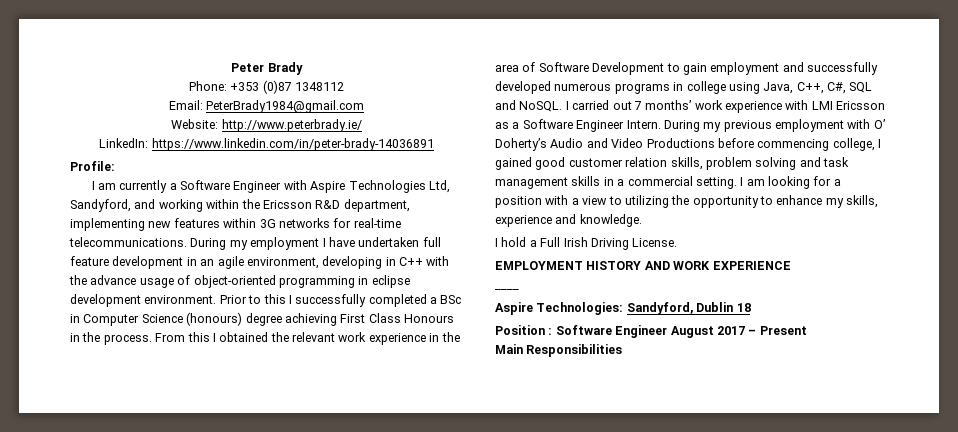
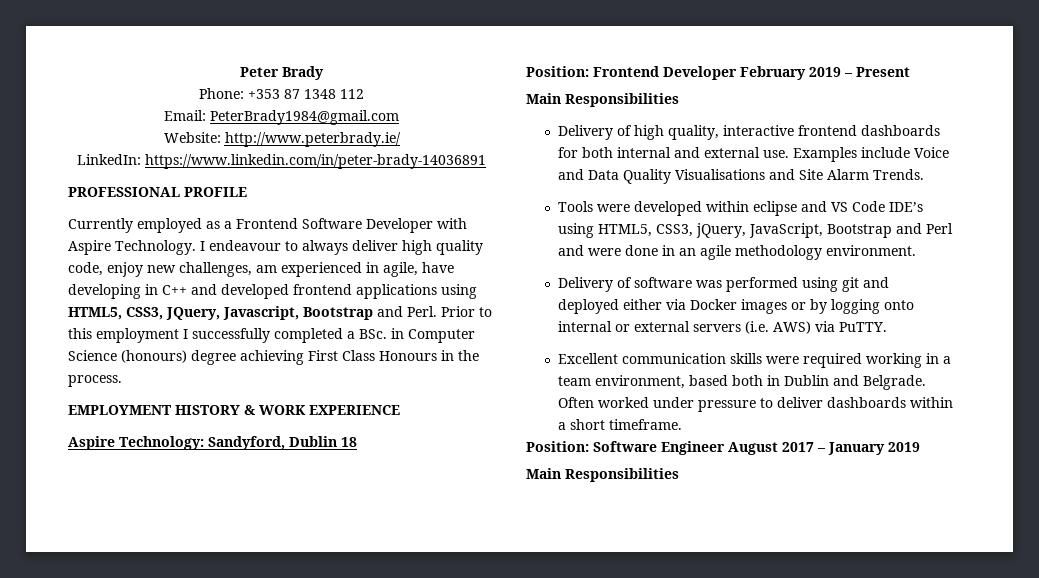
[262,80,345,94] (0)87 1348112 -> [284,89,364,99] 87 1348 112
[70,161,115,171] [91,180,450,193] [70,199,410,212] [70,218,401,231] [69,237,441,250] [70,256,450,269] [69,275,410,288] [70,294,217,307] Profile: // I am currently a Software Engineer with Aspire Technologies Ltd, Sandyford, and working within the Ericsson R&D department, implementing new features within 3G networks for real-time telecommunications. During my employment I have undertaken full feature development in an agile environment, developing in C++ with the advance usage of object-oriented programming in eclipse development environment. -> [68,187,247,197] [68,218,467,233] [68,240,483,255] [68,262,454,277] [68,284,477,299] [68,306,437,320] PROFESSIONAL PROFILE // Currently employed as a Frontend Software Developer with Aspire Technology. I endeavour to always deliver high quality code, enjoy new challenges, am experienced in agile, have developing in C++ and developed frontend applications using HTML5, CSS3, JQuery, Javascript, Bootstrap and Perl.
(286, 299) none -> [96,328,179,343] employment
[440,295,462,304] BSc -> [359,329,387,339] BSc.
[155,332,460,345] [495,62,878,75] [495,81,873,94] [495,100,886,113] [495,119,885,132] [495,138,881,151] [495,157,849,170] [495,176,841,189] [495,195,879,208] [495,214,642,227] [495,237,678,250] From this I obtained the relevant work experience in the area of Software Development to gain employment and successfully developed numerous programs in college using Java, C++, C#, SQL and NoSQL. I carried out 7 months’ work experience with LMI Ericsson as a Software Engineer Intern. During my previous employment with O’ Doherty’s Audio and Video Productions before commencing college, I gained good customer relation skills, problem solving and task management skills in a commercial setting. I am looking for a position with a view to utilizing the opportunity to enhance my skills, experience and knowledge. // I hold a Full Irish Driving License. -> (122, 381) none
[644,261,670,270] AND -> [244,405,256,415] &
[495,289,519,290] [495,302,624,315] // ____ // Aspire Technologies: -> [68,436,204,450] // Aspire Technology:
[495,325,553,335] Position : -> [526,66,910,80] [526,93,679,107] [557,125,940,140] [557,147,949,162] [557,169,924,184] [557,201,923,216] [557,223,953,238] [557,245,916,260] [557,277,889,292] [557,299,914,314] [557,321,887,334] [557,353,951,368] [557,375,926,390] [557,397,953,412] [557,419,682,430] [526,441,589,452] Position: Frontend Developer February 2019 – Present // Main Responsibilities // Delivery of high quality, interactive frontend dashboards for both internal and external use. Examples include Voice and Data Quality Visualisations and Site Alarm Trends. // Tools were developed within eclipse and VS Code IDE’s using HTML5, CSS3, jQuery, JavaScript, Bootstrap and Perl and were done in an agile methodology environment. // Delivery of software was performed using git and deployed either via Docker images or by logging onto internal or external servers (i.e. AWS) via PuTTY. // Excellent communication skills were required working in a team environment, based both in Dublin and Belgrade. Often worked under pressure to deliver dashboards within a short timeframe. // Position:
[759,326,807,335] Present -> [828,442,920,455] January 2019

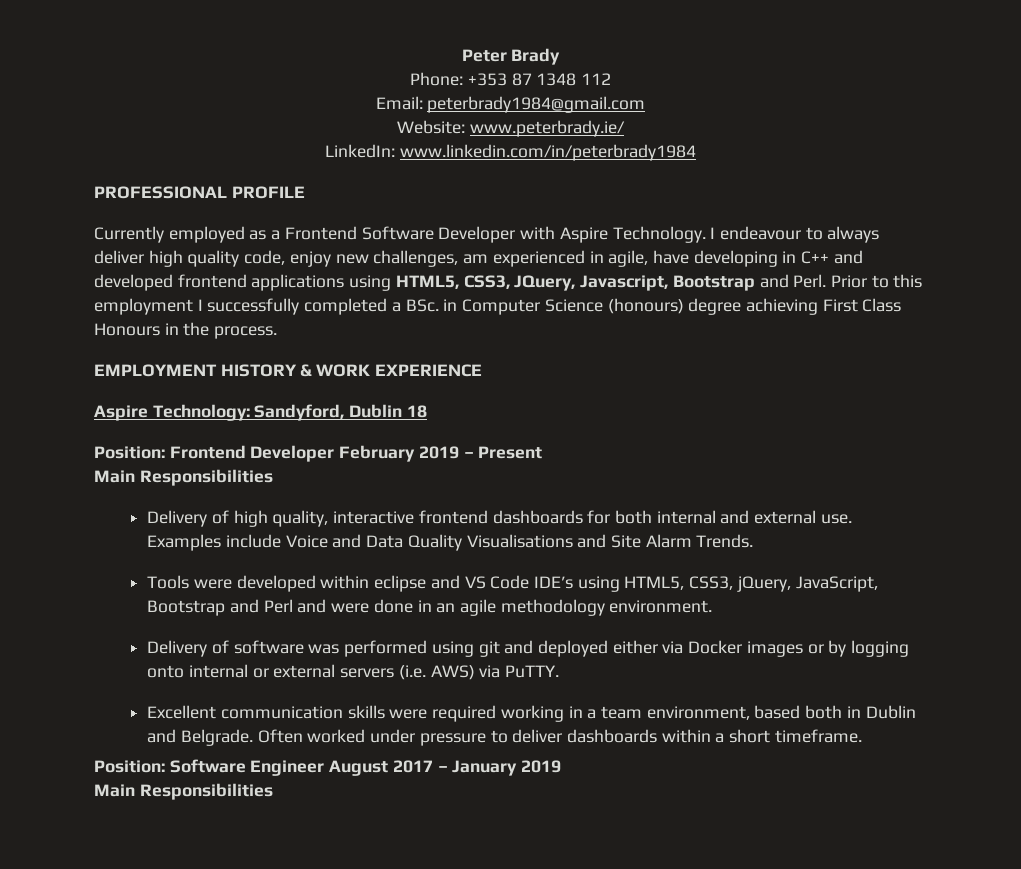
[210,110,399,125] PeterBrady1984@gmail.com -> [427,96,646,113] peterbrady1984@gmail.com
[224,132,401,147] http://www.peterbrady.ie/ -> [469,120,625,137] www.peterbrady.ie/
[145,154,486,169] https://www.linkedin.com/in/peter-brady-14036891 -> [399,144,696,161] www.linkedin.com/in/peterbrady1984

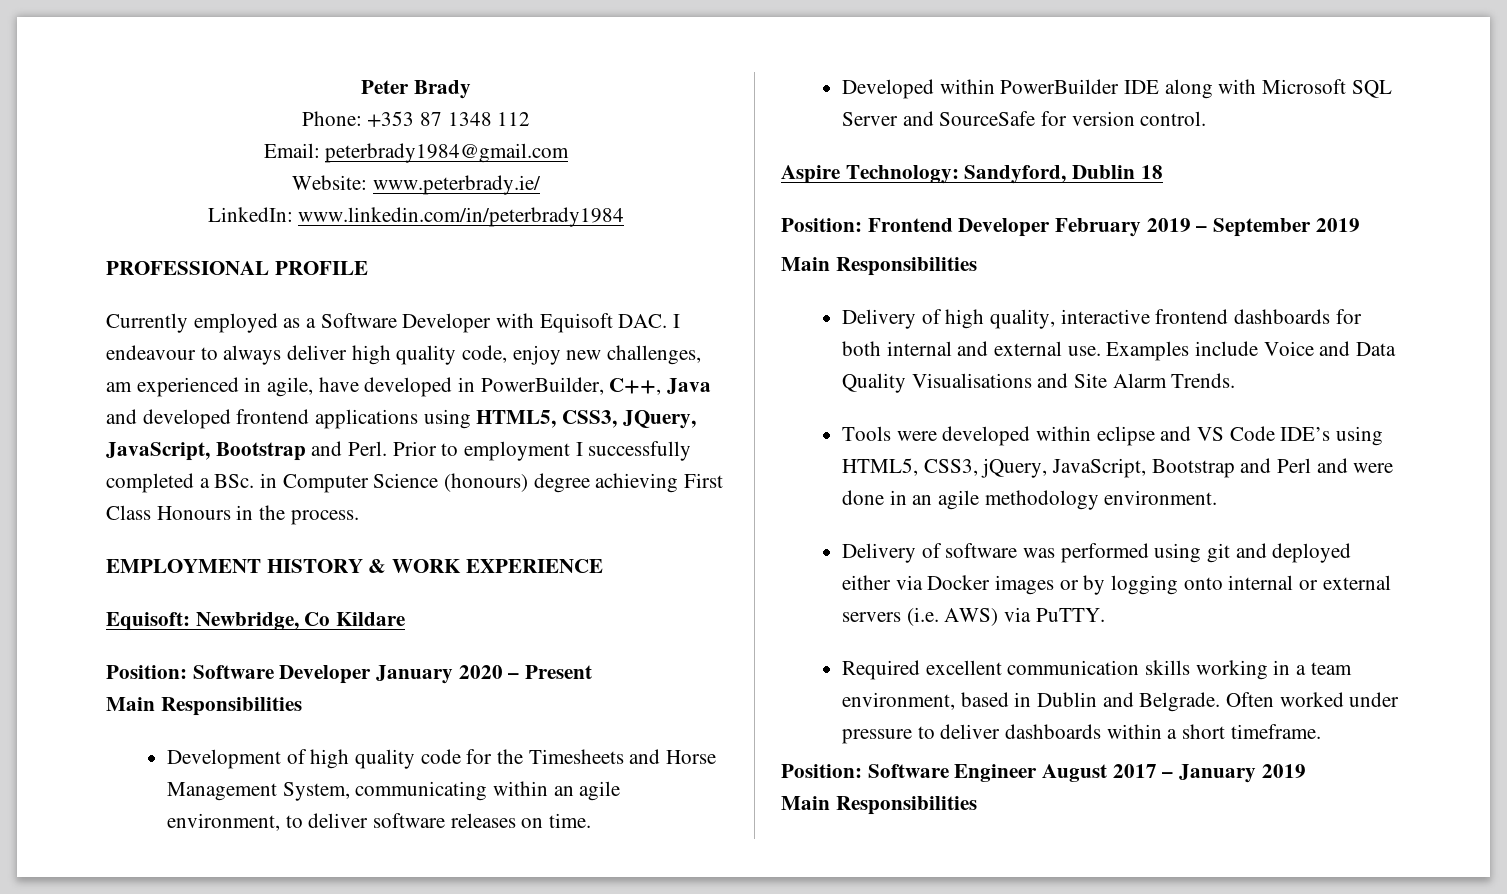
[284,226,357,240] Frontend -> (317, 323) none
[559,226,706,243] Aspire Technology. -> [539,313,668,333] Equisoft DAC.
[693,250,830,267] developing in C++ -> [364,377,712,397] developed in PowerBuilder, C++, Java
[580,275,669,291] Javascript, -> [106,442,210,461] JavaScript,
[893,274,923,288] this -> (459, 449) none
(482, 370) none -> [106,612,406,631] [106,665,593,684] [106,697,302,716] [166,749,716,769] [166,781,621,801] [166,813,591,831] [841,79,1392,99] [841,111,1207,126] // Equisoft: Newbridge, Co Kildare // Position: Software Developer January 2020 – Present // Main Responsibilities // Development of high quality code for the Timesheets and Horse Management System, communicating within an agile environment, to deliver software releases on time. // Developed within PowerBuilder IDE along with Microsoft SQL Server and SourceSafe for version control.
[478,446,543,459] Present -> [1213,218,1360,237] September 2019
[147,705,497,722] Excellent communication skills were required -> [841,660,1190,680] Required excellent communication skills
[805,705,843,719] both -> (1009, 699) none

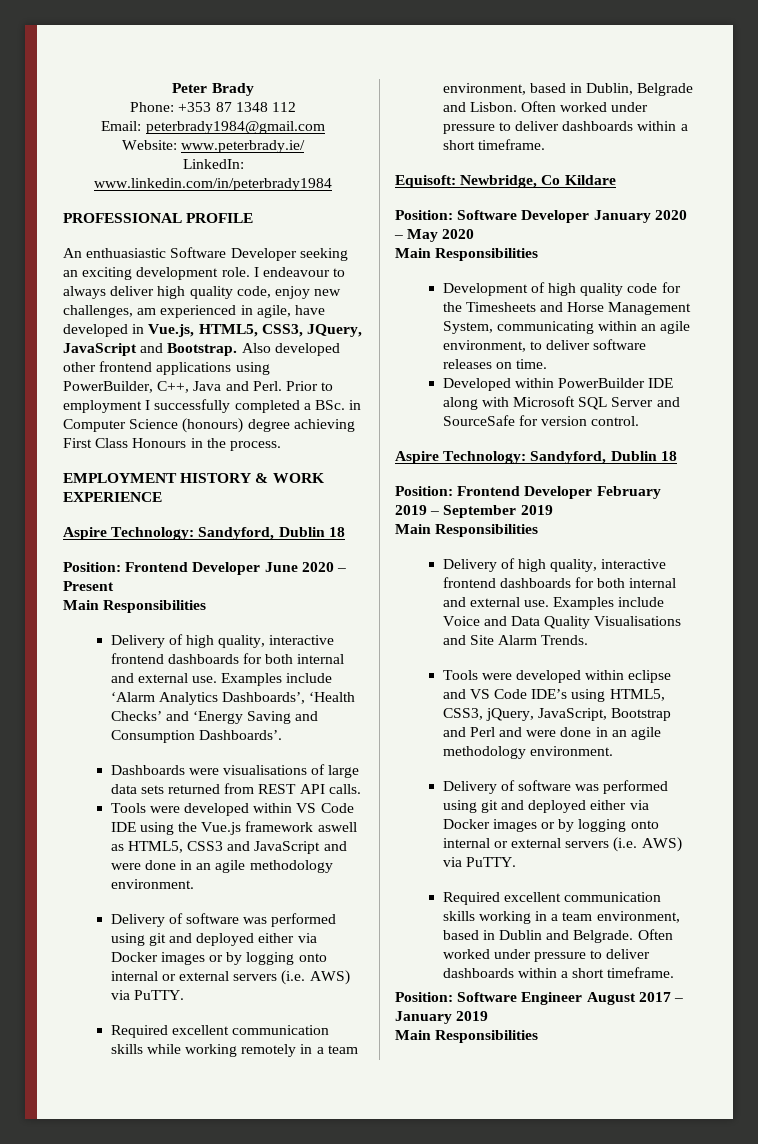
[106,313,668,333] Currently employed as a Software Developer with Equisoft DAC. -> [63,247,348,261] [63,267,250,280] An enthuasiastic Software Developer seeking an exciting development role.
[480,377,712,395] [106,409,696,429] [106,442,306,461] PowerBuilder, C++, Java and developed frontend applications using HTML5, CSS3, JQuery, JavaScript, Bootstrap -> [148,324,362,337] [63,343,340,356] [63,361,270,375] [63,381,222,393] Vue.js, HTML5, CSS3, JQuery, JavaScript and Bootstrap. Also developed other frontend applications using PowerBuilder, C++, Java
(603, 566) none -> [63,527,345,540] [63,562,346,575] [63,581,114,591] [63,600,207,613] [110,634,335,648] [110,653,345,664] [110,673,333,686] [110,692,356,705] [110,711,319,724] [110,730,282,743] [110,764,360,778] [110,783,361,794] [110,803,354,816] [110,821,357,835] [110,841,347,854] [110,860,333,873] [110,879,194,889] [110,913,337,927] [110,933,317,946] [110,952,327,965] [110,970,350,985] [110,990,184,1000] [110,1025,330,1038] [110,1044,358,1057] [442,83,694,96] [442,101,649,112] [442,121,688,134] [442,139,545,150] // Aspire Technology: Sandyford, Dublin 18 // Position: Frontend Developer June 2020 – Present // Main Responsibilities // Delivery of high quality, interactive frontend dashboards for both internal and external use. Examples include ‘Alarm Analytics Dashboards’, ‘Health Checks’ and ‘Energy Saving and Consumption Dashboards’. // Dashboards were visualisations of large data sets returned from REST API calls. // Tools were developed within VS Code IDE using the Vue.js framework aswell as HTML5, CSS3 and JavaScript and were done in an agile methodology environment. // Delivery of software was performed using git and deployed either via Docker images or by logging onto internal or external servers (i.e. AWS) via PuTTY. // Required excellent communication skills while working remotely in a team environment, based in Dublin, Belgrade and Lisbon. Often worked under pressure to deliver dashboards within a short timeframe.
[525,665,593,679] Present -> [407,229,475,242] May 2020

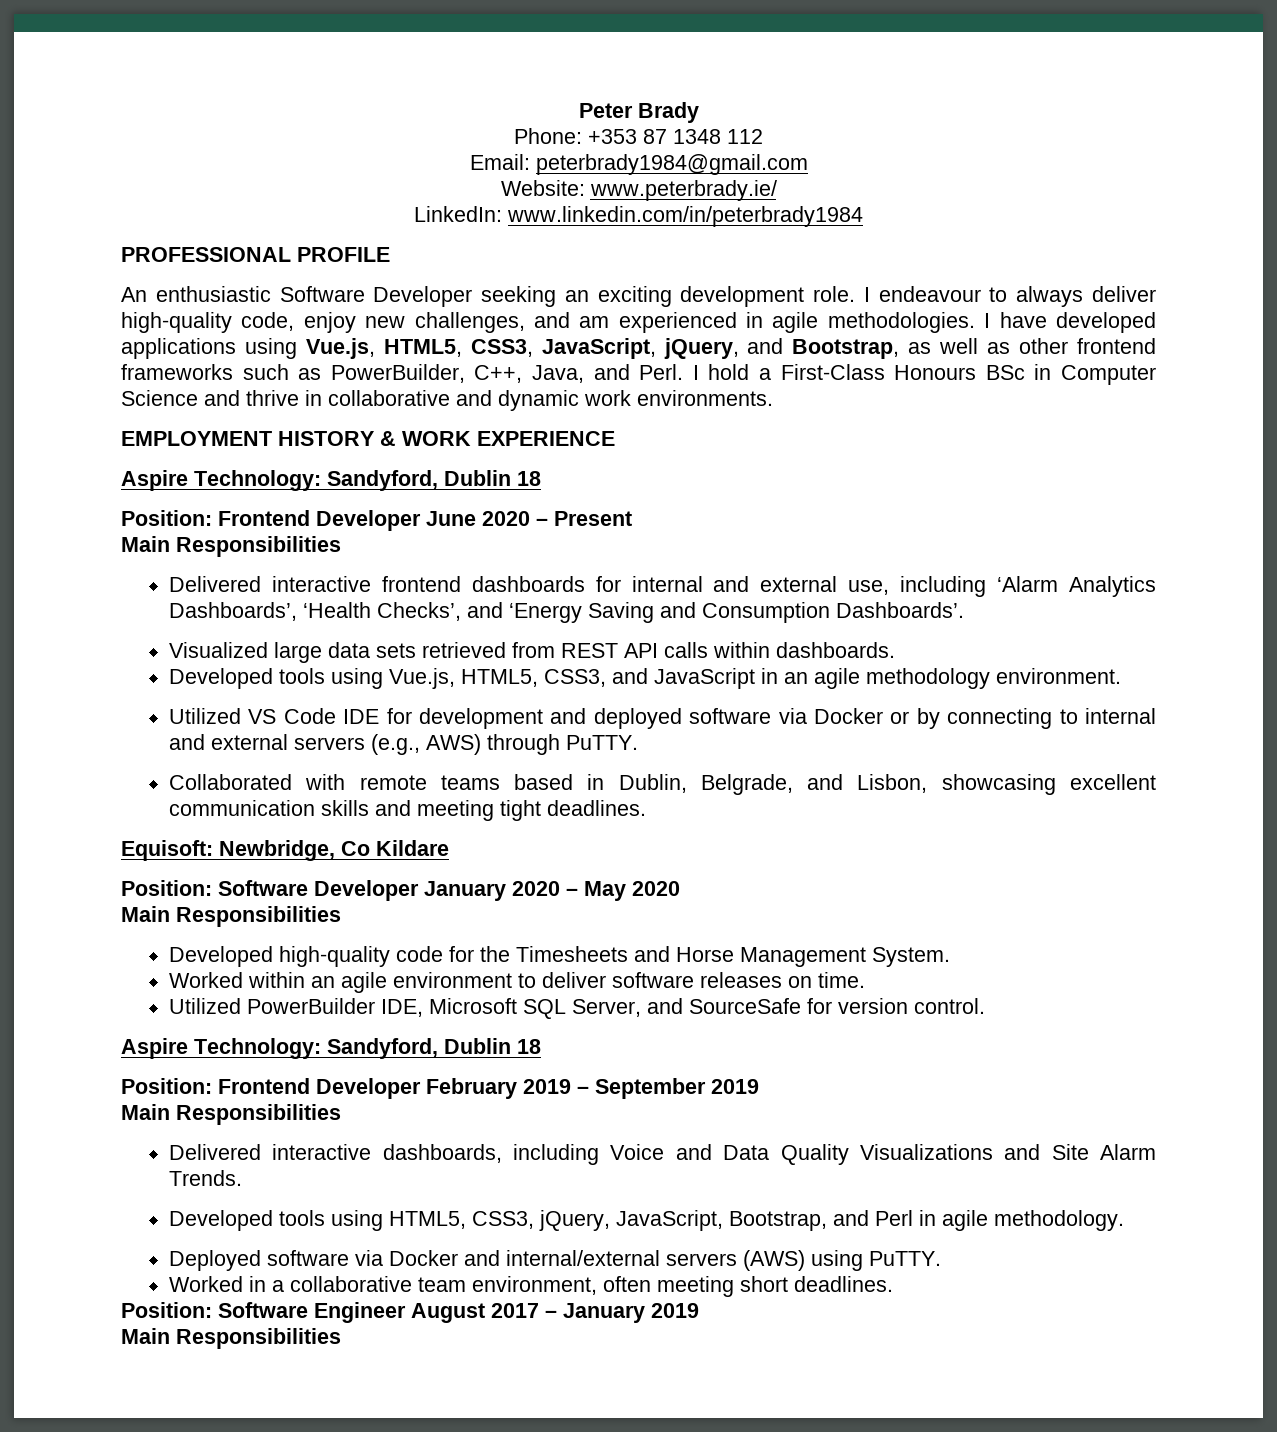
[86,248,167,258] enthuasiastic -> [155,286,271,302] enthusiastic
[157,286,233,299] high quality -> [121,312,232,333] high-quality
(133, 311) none -> [533,312,570,328] and
[256,305,325,318] [63,324,362,337] [63,343,340,356] [63,361,270,375] agile, have developed in Vue.js, HTML5, CSS3, JQuery, JavaScript and Bootstrap. Also developed other frontend applications using -> [772,312,1156,333] [121,338,1156,359] [121,364,322,380] agile methodologies. I have developed applications using Vue.js, HTML5, CSS3, JavaScript, jQuery, and Bootstrap, as well as other frontend frameworks such as
[193,381,222,391] Java -> [532,365,584,383] Java,
[285,381,334,391] [63,399,362,413] [63,418,355,433] [63,438,281,451] Prior to employment I successfully completed a BSc. in Computer Science (honours) degree achieving First Class Honours in the process. -> [692,364,1157,385] [121,390,773,411] I hold a First-Class Honours BSc in Computer Science and thrive in collaborative and dynamic work environments.
[110,634,335,648] [110,653,345,664] [110,673,333,686] Delivery of high quality, interactive frontend dashboards for both internal and external use. Examples include -> [168,576,987,597] Delivered interactive frontend dashboards for internal and external use, including
[110,711,162,721] Checks’ -> [376,602,461,621] Checks’,
[110,764,326,775] Dashboards were visualisations of -> [168,642,268,658] Visualized
[168,784,221,794] returned -> [421,642,506,658] retrieved
[328,784,361,794] [110,803,354,816] [110,821,357,835] [110,841,347,854] [110,860,333,873] [110,879,194,889] [110,913,337,927] [110,933,317,946] [110,952,327,965] [110,970,350,985] [110,990,184,1000] [110,1025,330,1038] [110,1044,358,1057] [442,83,694,96] [442,101,649,112] [442,121,688,134] [442,139,545,150] calls. // Tools were developed within VS Code IDE using the Vue.js framework aswell as HTML5, CSS3 and JavaScript and were done in an agile methodology environment. // Delivery of software was performed using git and deployed either via Docker images or by logging onto internal or external servers (i.e. AWS) via PuTTY. // Required excellent communication skills while working remotely in a team environment, based in Dublin, Belgrade and Lisbon. Often worked under pressure to deliver dashboards within a short timeframe. -> [663,642,895,658] [168,668,1121,689] [168,708,1156,729] [168,734,638,755] [168,774,1156,795] [168,800,646,821] calls within dashboards. // Developed tools using Vue.js, HTML5, CSS3, and JavaScript in an agile methodology environment. // Utilized VS Code IDE for development and deployed software via Docker or by connecting to internal and external servers (e.g., AWS) through PuTTY. // Collaborated with remote teams based in Dublin, Belgrade, and Lisbon, showcasing excellent communication skills and meeting tight deadlines.
[442,282,624,296] Development of high quality -> [168,946,390,967] Developed high-quality
[442,321,594,334] System, communicating -> [871,947,950,967] [168,972,243,988] System. // Worked
[442,340,526,352] environment, -> [392,972,512,988] environment
[442,378,674,391] [442,397,509,410] Developed within PowerBuilder IDE along with -> [168,998,423,1017] Utilized PowerBuilder IDE,
[611,397,654,407] Server -> [571,999,641,1017] Server,
[442,558,667,572] [442,577,677,588] [442,597,665,610] Delivery of high quality, interactive frontend dashboards for both internal and external use. Examples include -> [168,1144,600,1165] Delivered interactive dashboards, including
[594,616,682,626] Visualisations -> [859,1144,993,1160] Visualizations
[442,670,672,683] [442,689,568,699] Tools were developed within eclipse and VS Code IDE’s -> [168,1210,325,1231] Developed tools
[611,708,672,721] Bootstrap -> [728,1211,827,1231] Bootstrap,
[499,727,661,740] [442,746,613,759] [442,780,669,794] [442,800,649,813] [442,819,659,832] [442,837,682,852] [442,857,516,867] [442,892,662,905] [442,911,680,924] [442,929,673,943] [442,949,651,962] [442,967,675,978] and were done in an agile methodology environment. // Delivery of software was performed using git and deployed either via Docker images or by logging onto internal or external servers (i.e. AWS) via PuTTY. // Required excellent communication skills working in a team environment, based in Dublin and Belgrade. Often worked under pressure to deliver dashboards within a short timeframe. -> [918,1210,1124,1231] [168,1250,941,1271] [168,1276,893,1297] in agile methodology. // Deployed software via Docker and internal/external servers (AWS) using PuTTY. // Worked in a collaborative team environment, often meeting short deadlines.

